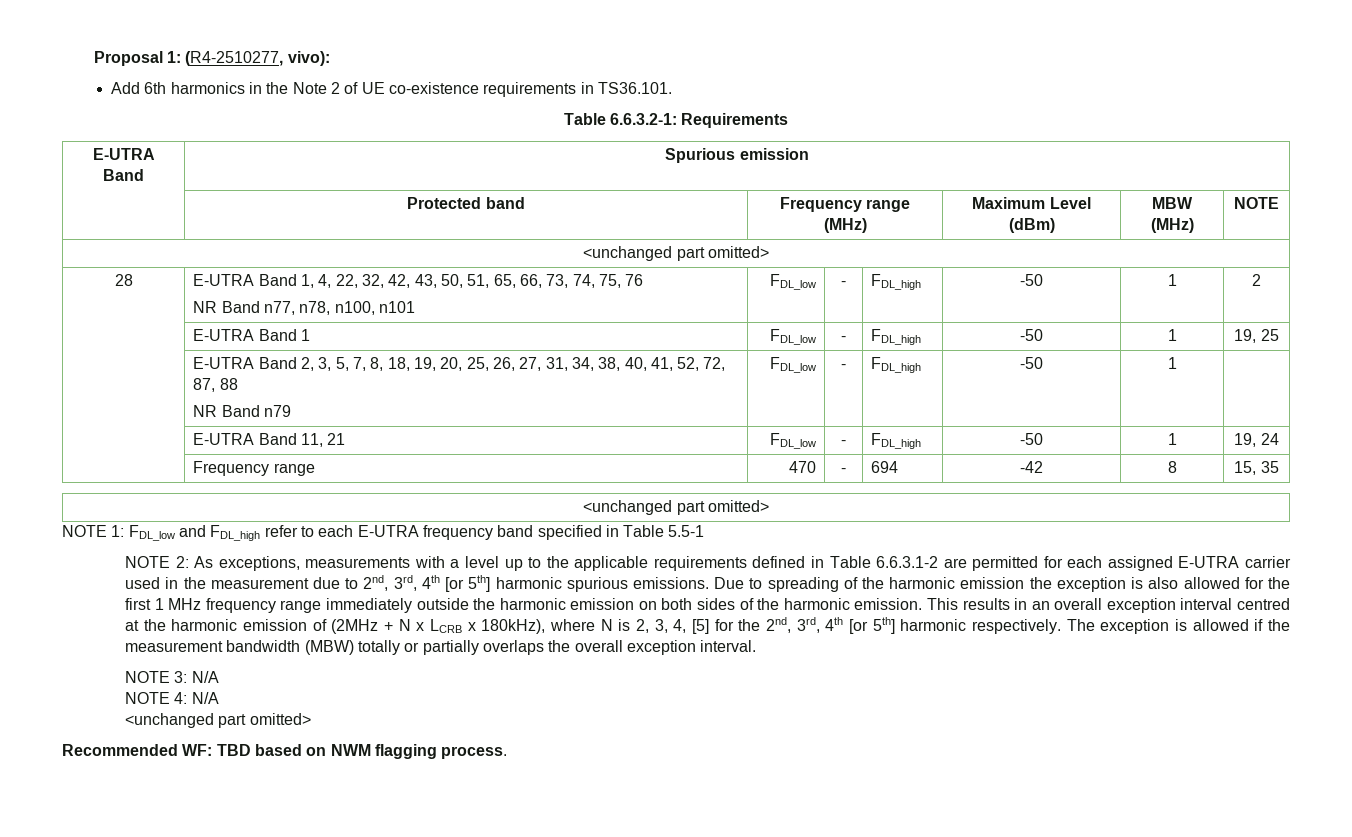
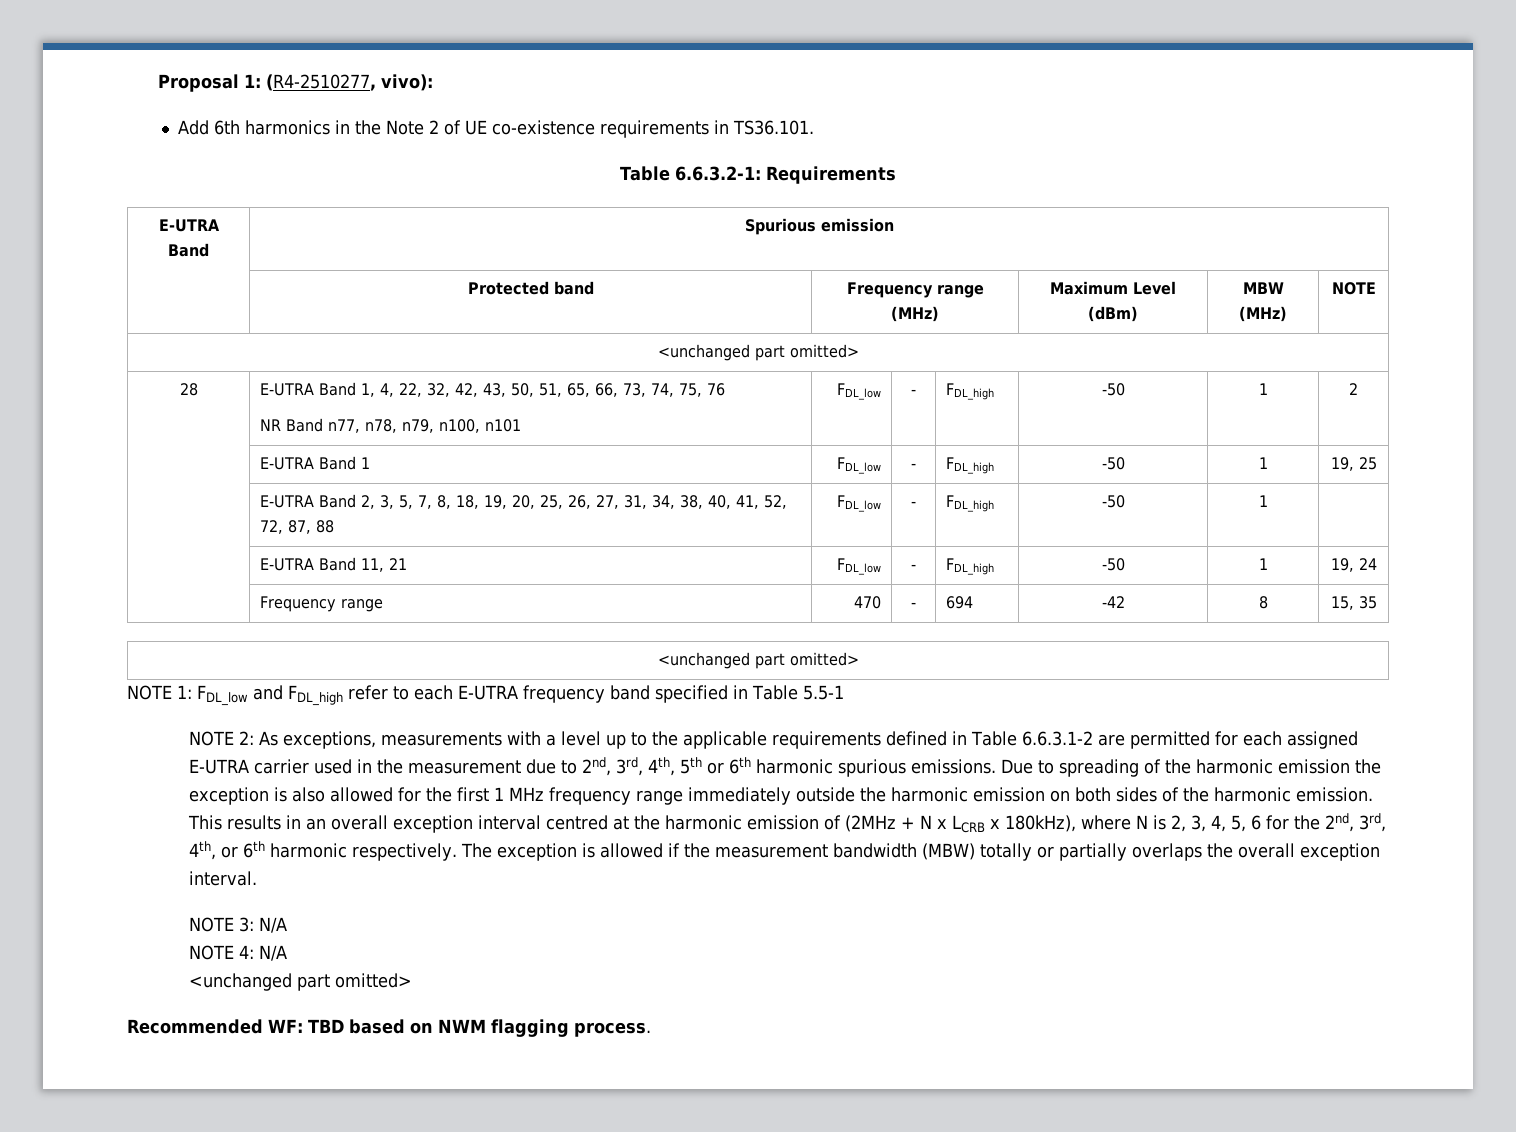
(331, 308) none -> [402,419,435,433] n79,
[193,405,292,417] // NR Band n79 -> (335, 526) none
[421,575,491,592] 4th [or 5th] -> [647,757,751,776] 4th, 5th or 6th
[692,619,710,634] [5] -> [1231,815,1262,832] 5, 6
[825,617,895,634] 4th [or 5th] -> [189,841,266,860] 4th, or 6th

